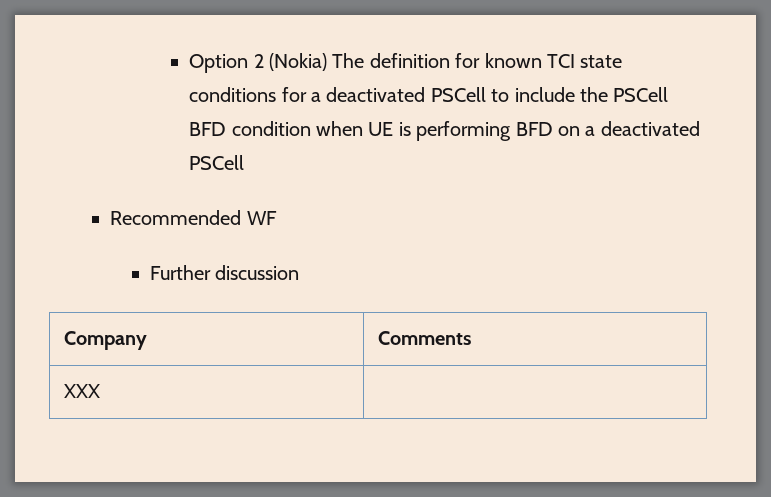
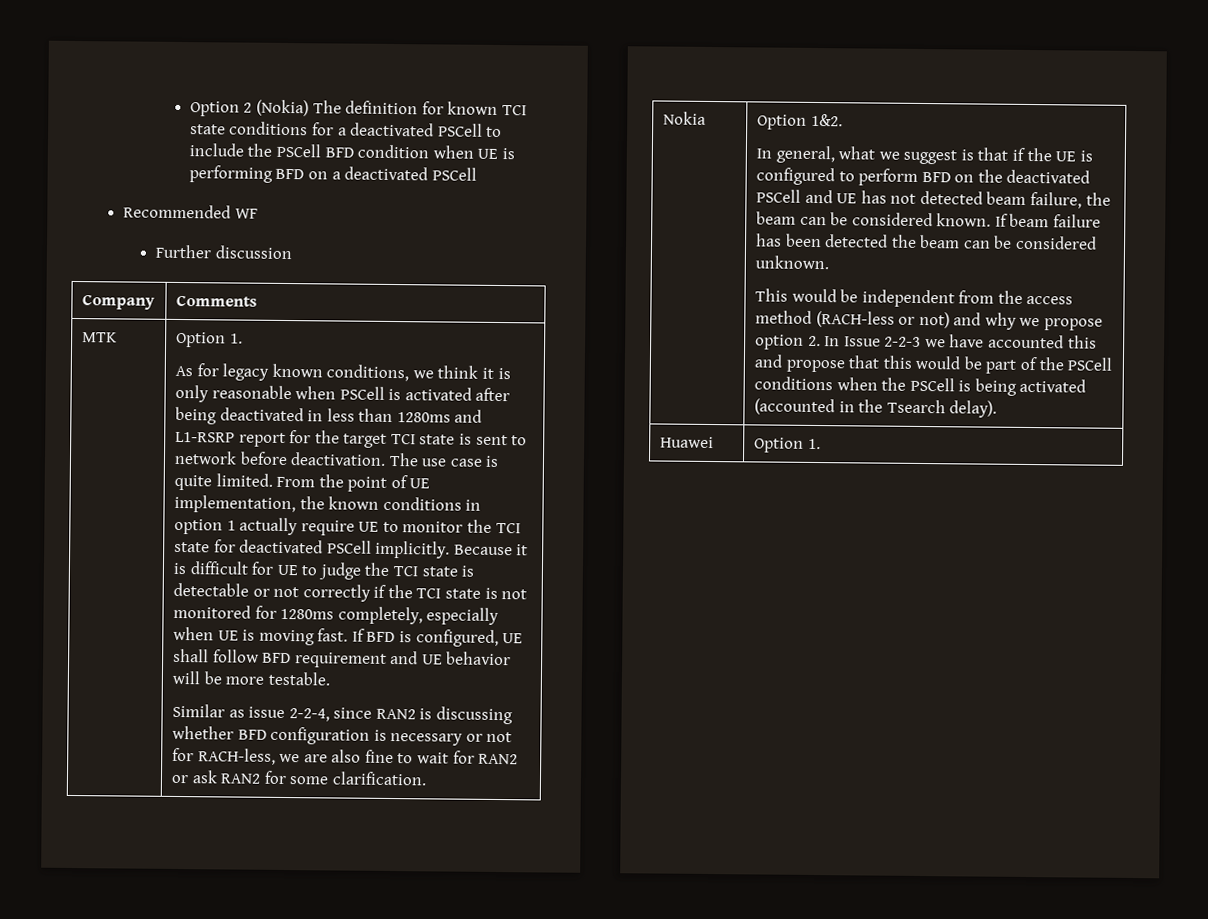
[64,384,101,398] XXX | -> [81,332,117,343] [175,331,243,348] [174,363,511,382] [174,384,511,403] [174,406,483,425] [174,430,528,448] [173,450,500,468] [173,473,431,492] [173,494,482,514] [173,517,521,536] [173,539,529,559] [172,561,475,580] [172,582,528,602] [172,604,500,626] [172,626,524,648] [172,648,512,668] [171,670,330,686] [171,703,514,725] [171,725,513,746] [171,747,519,765] [170,770,427,786] [662,111,706,125] [756,113,843,130] [755,145,1093,165] [755,167,1091,186] [755,189,1111,209] [755,211,1102,228] [755,233,1098,250] [754,255,829,270] [754,288,1074,308] [754,310,1104,331] [754,334,1097,350] [753,354,1113,374] [753,376,1087,396] [753,398,998,418] [659,436,714,449] [753,437,821,453] MTK | Option 1. // As for legacy known conditions, we think it is only reasonable when PSCell is activated after being deactivated in less than 1280ms and L1-RSRP report for the target TCI state is sent to network before deactivation. The use case is quite limited. From the point of UE implementation, the known conditions in option 1 actually require UE to monitor the TCI state for deactivated PSCell implicitly. Because it is difficult for UE to judge the TCI state is detectable or not correctly if the TCI state is not monitored for 1280ms completely, especially when UE is moving fast. If BFD is configured, UE shall follow BFD requirement and UE behavior will be more testable. // Similar as issue 2-2-4, since RAN2 is discussing whether BFD configuration is necessary or not for RACH-less, we are also fine to wait for RAN2 or ask RAN2 for some clarification. // Nokia | Option 1&2. // In general, what we suggest is that if the UE is configured to perform BFD on the deactivated PSCell and UE has not detected beam failure, the beam can be considered known. If beam failure has been detected the beam can be considered unknown. // This would be independent from the access method (RACH-less or not) and why we propose option 2. In Issue 2-2-3 we have accounted this and propose that this would be part of the PSCell conditions when the PSCell is being activated (accounted in the Tsearch delay). // Huawei | Option 1.

